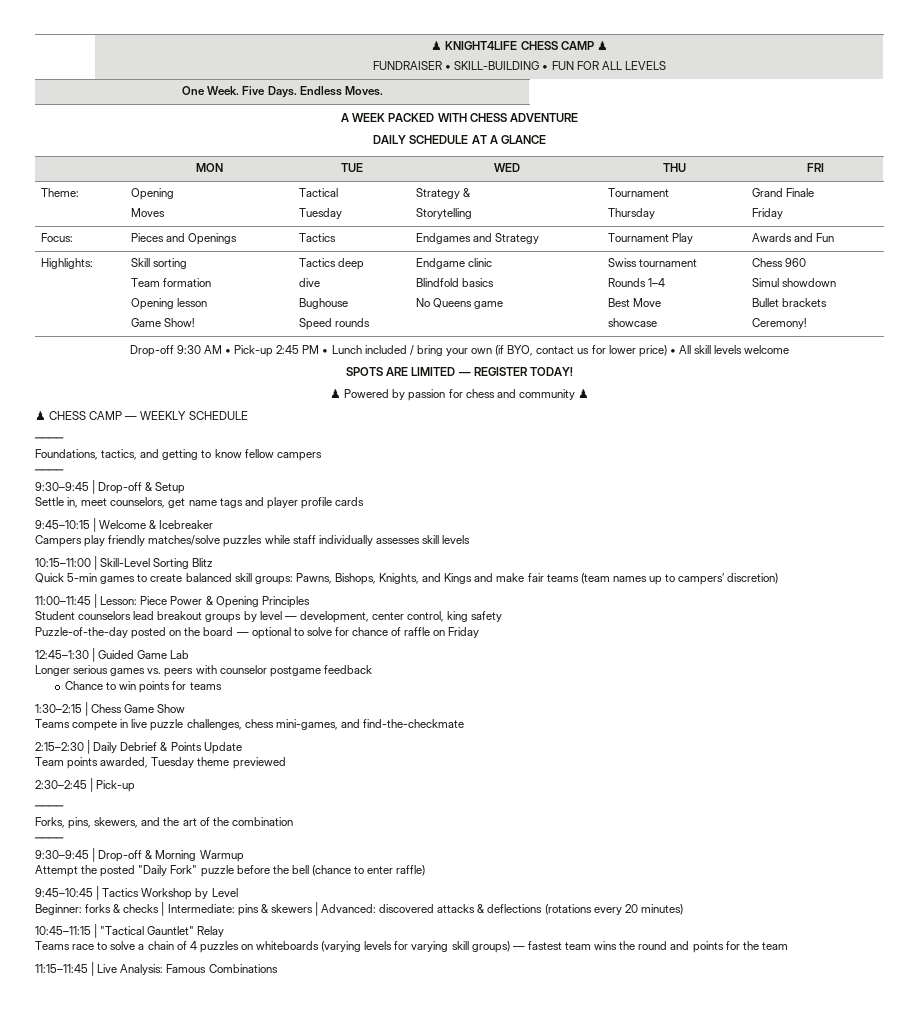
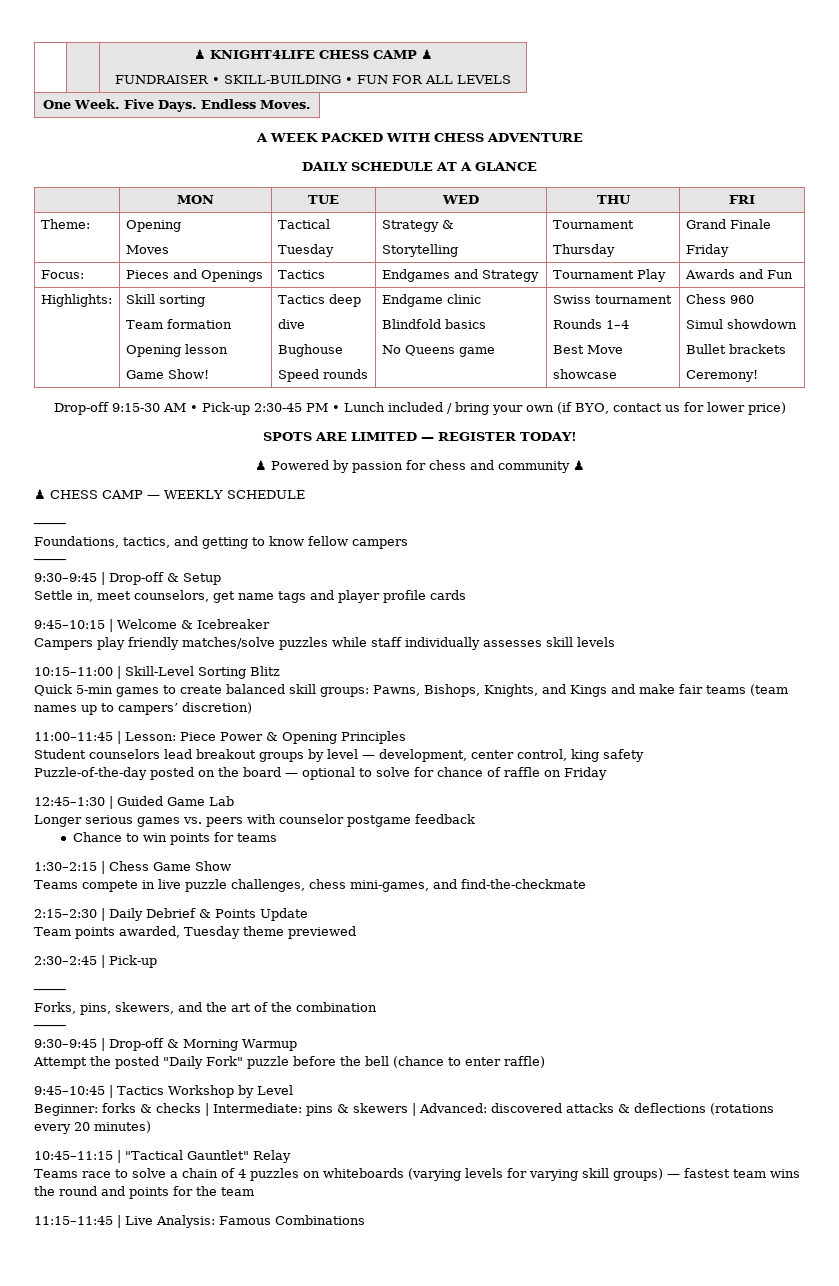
[176,345,201,354] 9:30 -> [111,403,160,412] 9:15-30
[276,345,300,354] 2:45 -> [253,403,302,412] 2:30-45
[669,345,790,354] • All skill levels welcome -> (786, 408) none

